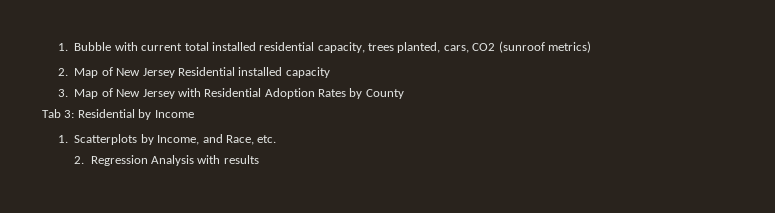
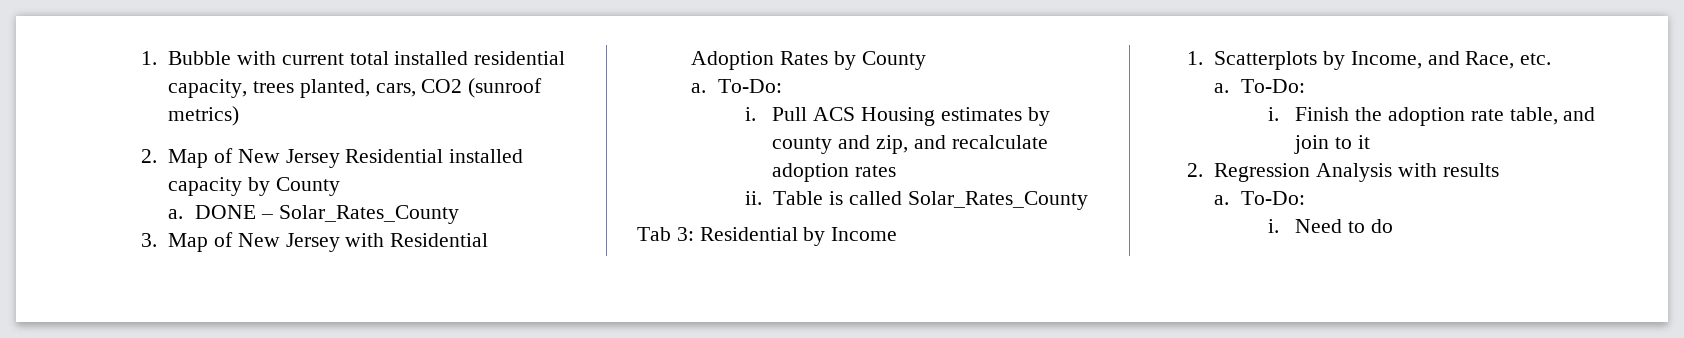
(330, 72) none -> [247,177,340,196] [168,205,459,224] by County // a. DONE – Solar_Rates_County
(404, 94) none -> [691,79,783,93] [745,107,1050,126] [772,135,1048,154] [772,163,897,182] [745,191,1088,210] // a. To-Do: // i. Pull ACS Housing estimates by county and zip, and recalculate adoption rates // ii. Table is called Solar_Rates_County
[74,155,259,166] 2. Regression Analysis with results -> [1214,79,1306,93] [1268,107,1596,126] [1294,135,1371,154] [1187,163,1499,182] [1214,191,1306,205] [1268,219,1394,233] a. To-Do: // i. Finish the adoption rate table, and join to it // 2. Regression Analysis with results // a. To-Do: // i. Need to do

